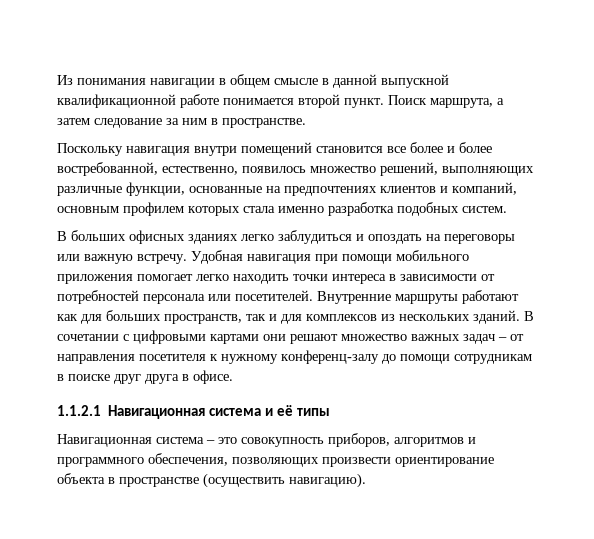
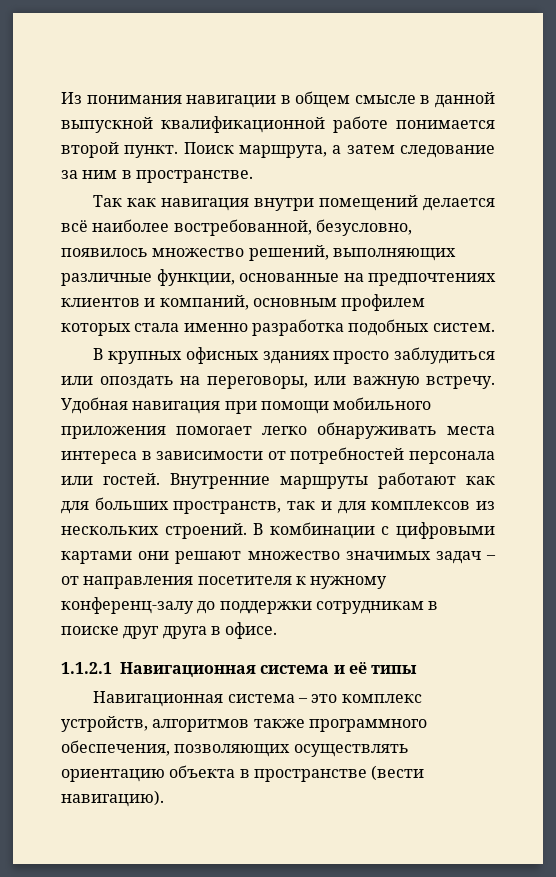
[57,143,123,156] Поскольку -> [93,195,157,207] Так как
[316,142,492,153] [57,162,238,176] становится все более и более востребованной, естественно, -> [423,198,495,211] [61,219,412,236] делается всё наиболее востребованной, безусловно,
[71,230,126,241] больших -> [108,351,183,364] крупных
[241,230,364,244] легко заблудиться и -> [333,347,495,364] [61,376,93,385] просто заблудиться или
[444,234,515,244] переговоры -> [206,376,308,389] переговоры,
[233,274,328,284] находить точки -> [317,422,495,439] обнаруживать места
[235,290,313,301] посетителей. -> [103,473,160,485] гостей.
[473,310,534,324] [57,334,119,341] зданий. В сочетании -> [164,522,375,539] строений. В комбинации
[411,334,460,341] важных -> [345,551,431,560] значимых
[400,354,450,364] помощи -> [219,601,312,614] поддержки
[241,433,476,447] совокупность приборов, алгоритмов и -> [341,694,422,703] [61,716,305,732] комплекс устройств, алгоритмов также
[322,457,494,467] произвести ориентирование -> [293,744,409,757] [61,769,165,782] осуществлять ориентацию
[203,473,285,488] (осуществить -> [371,765,425,781] (вести

